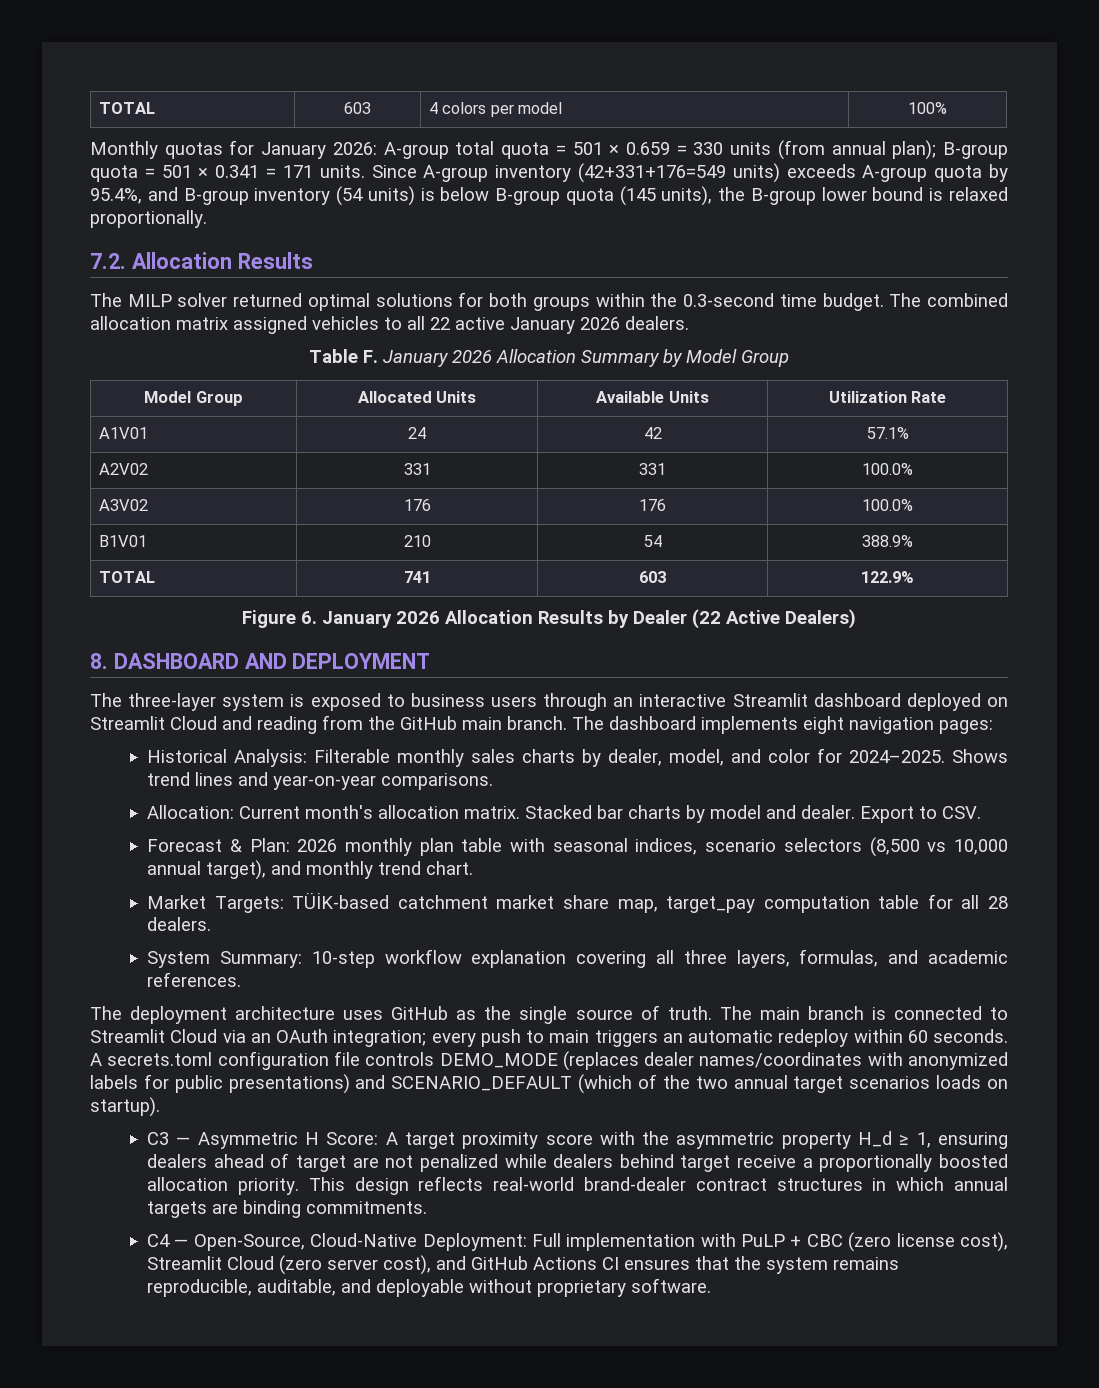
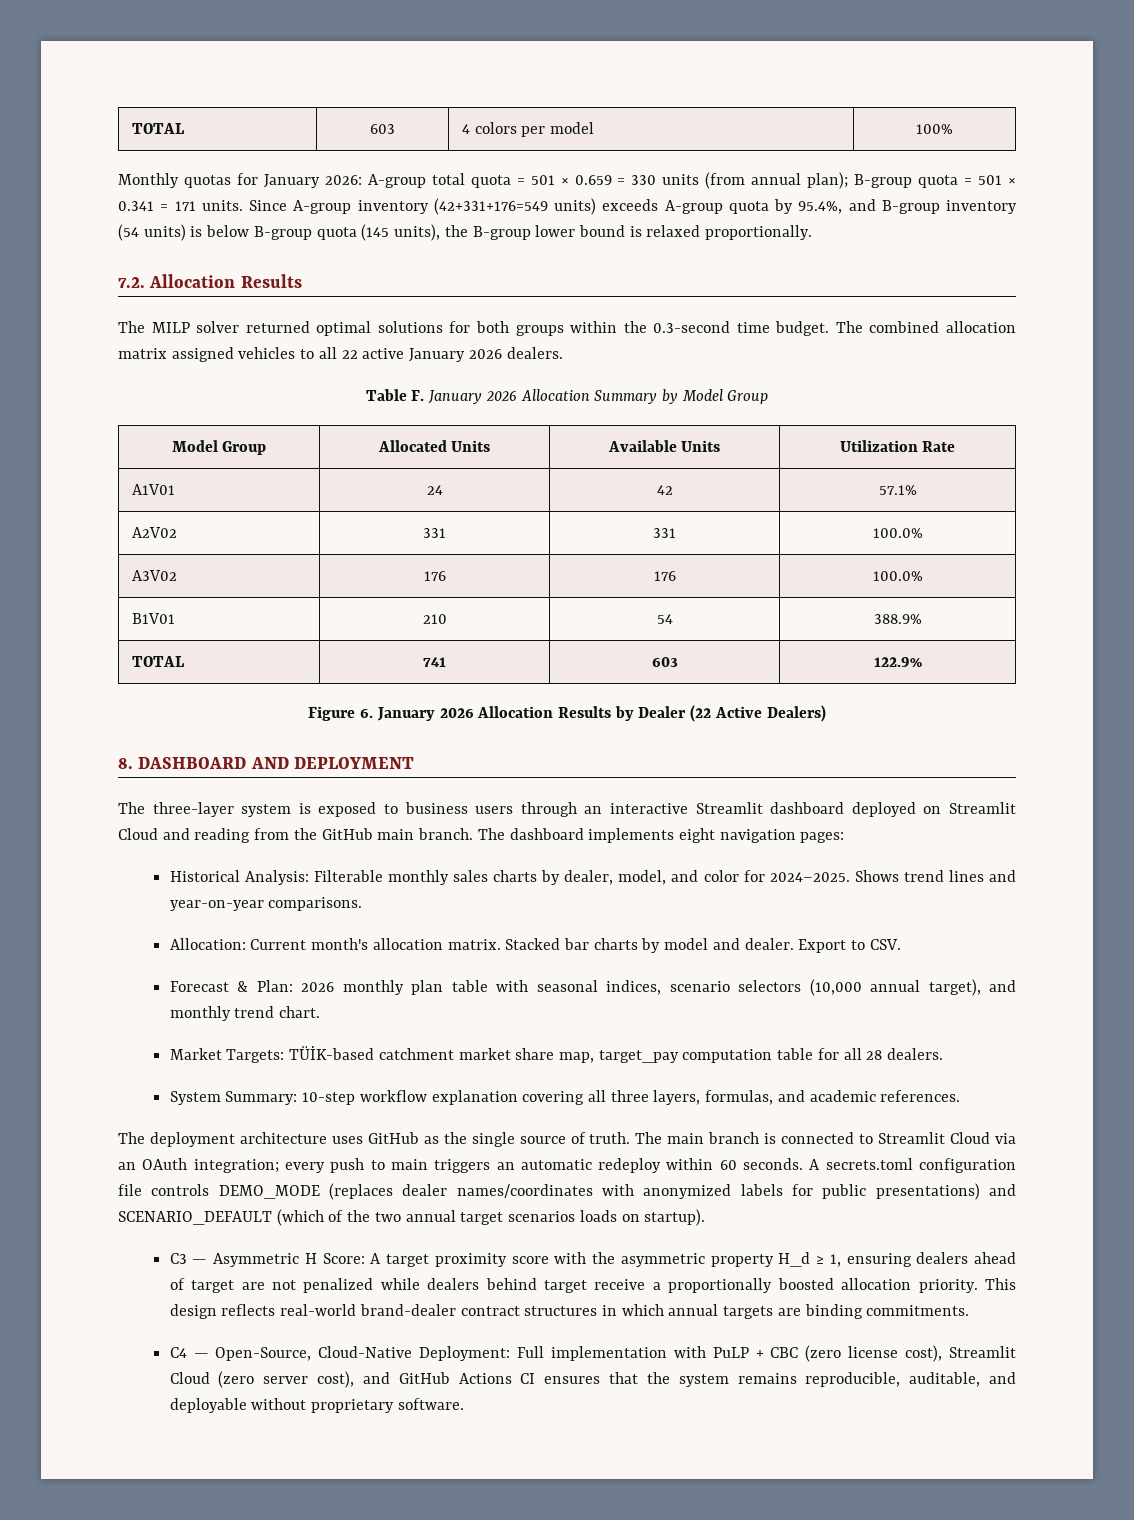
[869,837,1008,857] (8,500 vs 10,000 -> [809,979,862,996] (10,000

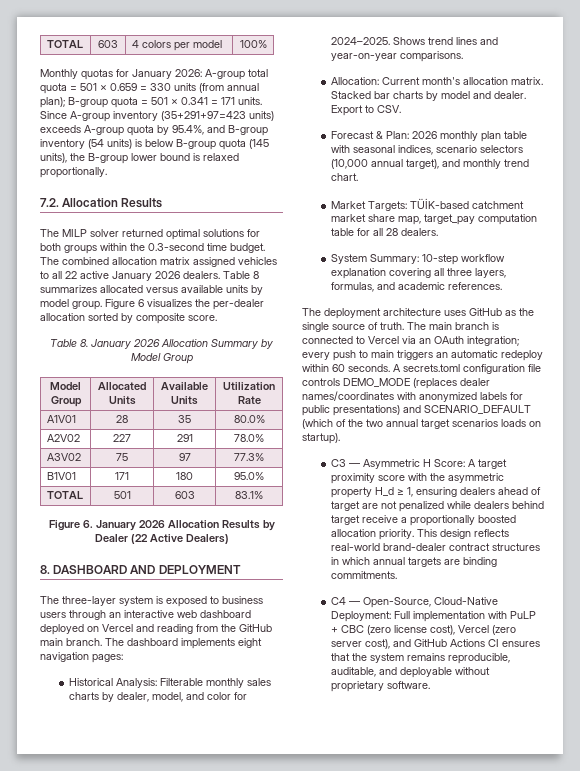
[433,198,548,215] (42+331+176=549 -> [161,111,246,121] (35+291+97=423
[365,389,425,401] // Table F. -> [223,271,259,279] [40,285,263,295] [40,299,264,310] [40,313,217,324] [50,339,88,347] Table 8 summarizes allocated versus available units by model group. Figure 6 visualizes the per-dealer allocation sorted by composite score. // Table 8.
[426,485,443,495] [656,485,673,495] [878,485,917,495] [131,527,177,538] [423,528,446,538] [653,528,676,538] [872,528,923,538] [131,570,177,581] [423,571,446,581] [653,571,676,581] [872,571,923,581] [131,613,175,624] [422,614,447,624] [656,614,673,624] [873,614,922,624] [131,656,184,667] [423,657,446,667] [651,657,678,667] [873,657,922,667] 24 | 42 | 57.1% // A2V02 | 331 | 331 | 100.0% // A3V02 | 176 | 176 | 100.0% // B1V01 | 210 | 54 | 388.9% // TOTAL | 741 | 603 | 122.9% -> [115,415,128,423] [178,415,191,423] [233,415,265,423] [46,434,80,442] [112,434,131,442] [176,434,193,442] [234,434,264,442] [46,453,81,461] [115,453,128,461] [178,453,191,461] [234,453,264,461] [46,472,76,480] [114,472,129,480] [176,472,193,480] [234,472,264,480] [46,491,83,499] [113,491,131,499] [174,491,195,499] [235,491,263,499] 28 | 35 | 80.0% // A2V02 | 227 | 291 | 78.0% // A3V02 | 75 | 97 | 77.3% // B1V01 | 171 | 180 | 95.0% // TOTAL | 501 | 603 | 83.1%
[695,802,763,814] Streamlit -> [177,610,197,618] web
[949,802,1017,814] [118,828,158,840] Streamlit Cloud -> [102,624,133,632] Vercel
[878,1132,991,1144] Streamlit Cloud -> [368,336,399,344] Vercel
[948,1346,1016,1358] [169,1372,210,1384] Streamlit Cloud -> [458,625,490,633] Vercel

